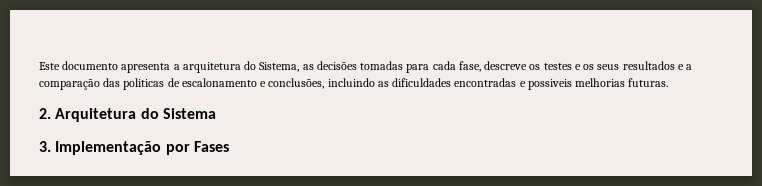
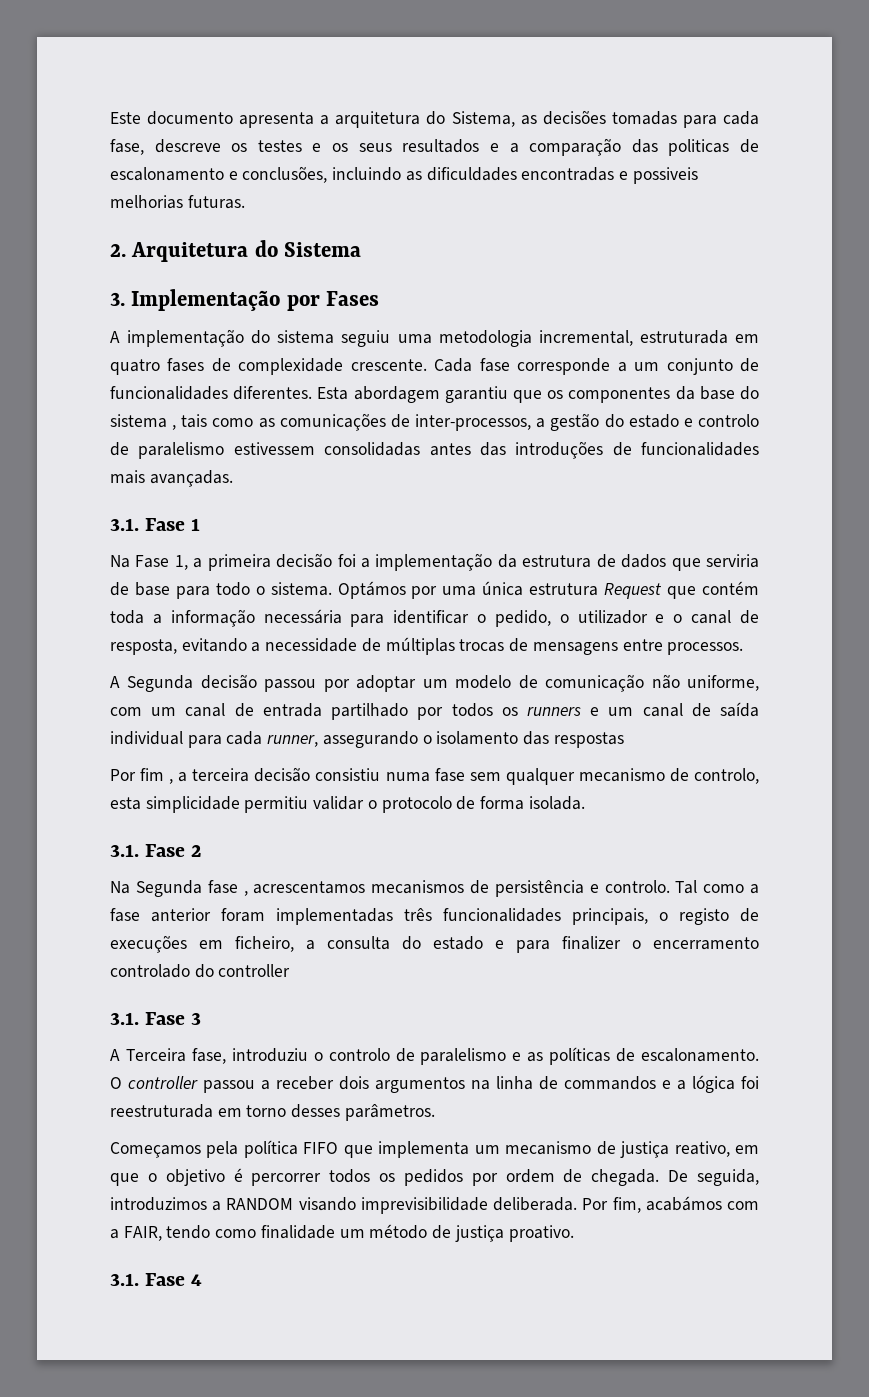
(229, 146) none -> [110,329,759,347] [110,358,759,375] [110,386,759,403] [110,413,759,431] [110,441,759,459] [110,470,233,487] [110,518,201,531] [110,553,760,571] [110,581,759,599] [110,609,759,627] [110,637,744,655] [110,674,759,692] [110,702,759,720] [110,731,624,748] [110,767,760,785] [110,796,585,813] [110,844,202,857] [110,880,760,897] [110,908,759,925] [110,935,759,953] [110,964,291,978] [110,1012,202,1025] [110,1047,760,1065] [110,1075,759,1093] [110,1104,435,1121] [110,1140,759,1158] [110,1168,759,1186] [110,1196,759,1214] [110,1224,574,1242] [110,1273,203,1286] // A implementação do sistema seguiu uma metodologia incremental, estruturada em quatro fases de complexidade crescente. Cada fase corresponde a um conjunto de funcionalidades diferentes. Esta abordagem garantiu que os componentes da base do sistema , tais como as comunicações de inter-processos, a gestão do estado e controlo de paralelismo estivessem consolidadas antes das introduções de funcionalidades mais avançadas. // 3.1. Fase 1 // Na Fase 1, a primeira decisão foi a implementação da estrutura de dados que serviria de base para todo o sistema. Optámos por uma única estrutura Request que contém toda a informação necessária para identificar o pedido, o utilizador e o canal de resposta, evitando a necessidade de múltiplas trocas de mensagens entre processos. // A Segunda decisão passou por adoptar um modelo de comunicação não uniforme, com um canal de entrada partilhado por todos os runners e um canal de saída individual para cada runner, assegurando o isolamento das respostas // Por fim , a terceira decisão consistiu numa fase sem qualquer mecanismo de controlo, esta simplicidade permitiu validar o protocolo de forma isolada. // 3.1. Fase 2 // Na Segunda fase , acrescentamos mecanismos de persistência e controlo. Tal como a fase anterior foram implementadas três funcionalidades principais, o registo de execuções em ficheiro, a consulta do estado e para finalizer o encerramento controlado do controller // 3.1. Fase 3 // A Terceira fase, introduziu o controlo de paralelismo e as políticas de escalonamento. O controller passou a receber dois argumentos na linha de commandos e a lógica foi reestruturada em torno desses parâmetros. // Começamos pela política FIFO que implementa um mecanismo de justiça reativo, em que o objetivo é percorrer todos os pedidos por ordem de chegada. De seguida, introduzimos a RANDOM visando imprevisibilidade deliberada. Por fim, acabámos com a FAIR, tendo como finalidade um método de justiça proativo. // 3.1. Fase 4

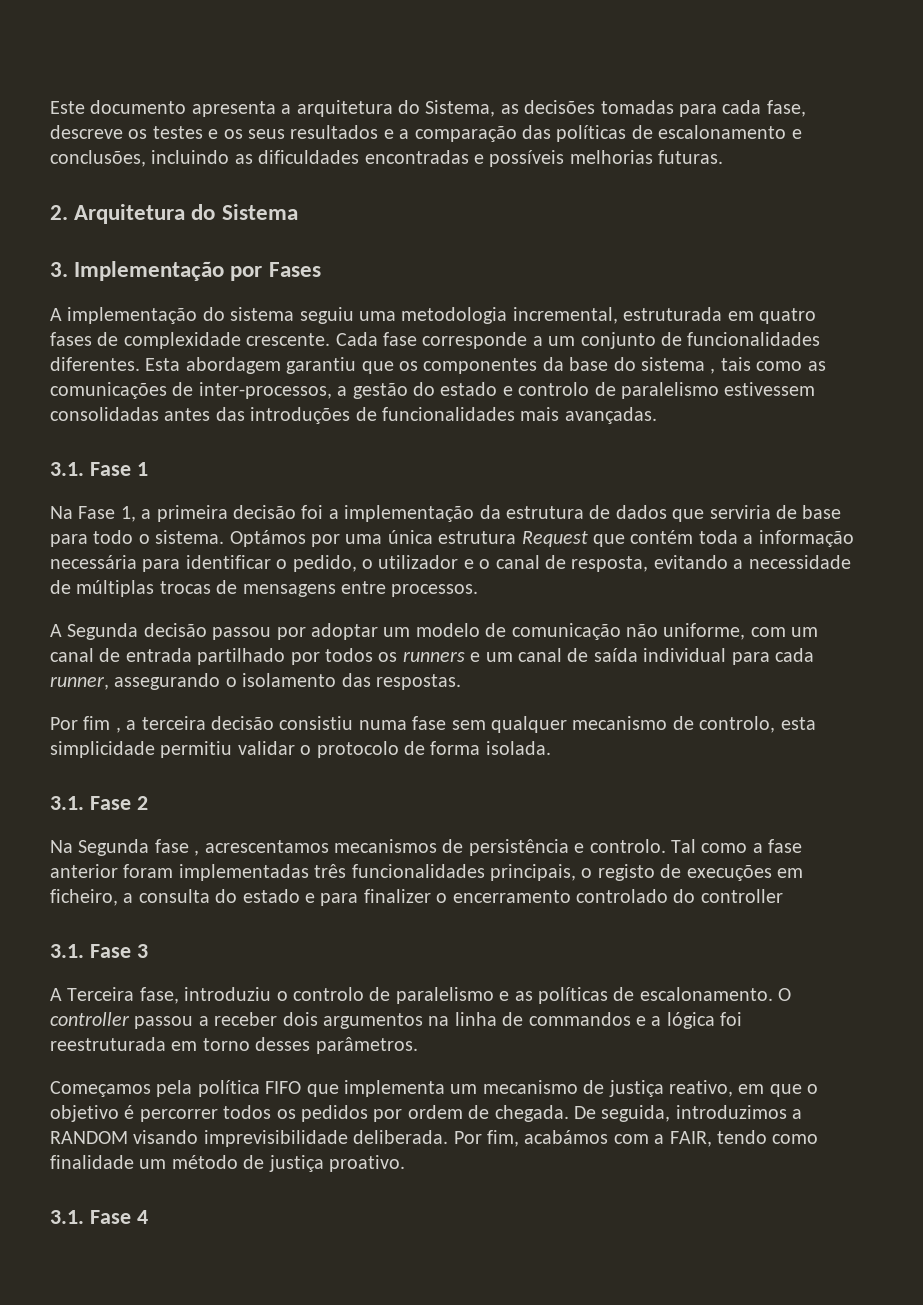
[668,139,730,156] politicas -> [556,125,627,142] políticas
[632,167,698,184] possiveis -> [489,150,565,167] possíveis
[553,732,624,748] respostas -> [376,674,461,690] respostas.

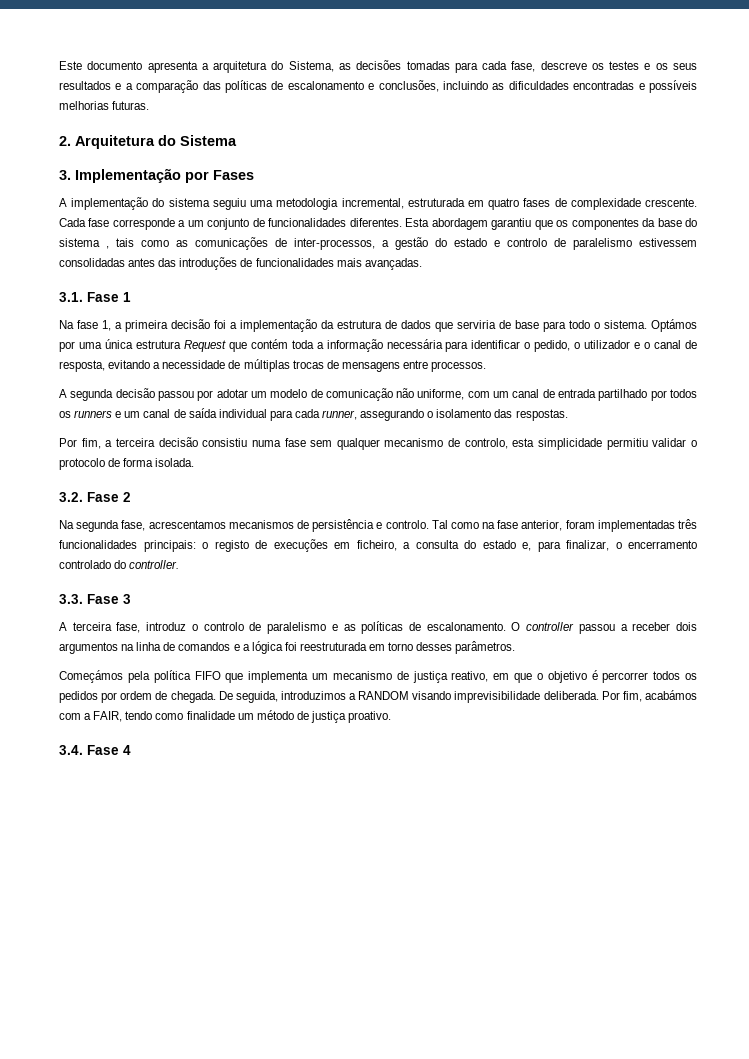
[78,506,116,519] Fase -> [77,320,98,329] fase
[67,623,139,640] Segunda -> [70,389,114,401] segunda
[311,623,378,640] adoptar -> [216,389,248,398] adotar
[83,716,121,733] fim , -> [81,438,101,449] fim,
[50,796,84,810] 3.1. -> [59,492,83,502] 3.2.
[78,839,200,856] Segunda fase , -> [76,520,146,532] segunda fase,
[752,839,803,853] [50,864,118,878] a fase anterior -> [482,520,563,531] na fase anterior,
[489,864,576,881] principais, -> [143,540,196,552] principais:
[305,889,431,906] e para finalizer -> [522,540,609,552] e, para finalizar,
[700,889,783,903] [50,944,84,958] controller // 3.1. -> [129,560,180,569] [59,594,83,604] controller. // 3.3.
[67,987,272,1004] Terceira fase, introduziu -> [72,622,187,633] terceira fase, introduz
[528,1012,631,1026] commandos -> [178,642,231,651] comandos
[50,1081,151,1097] Começamos -> [59,670,123,683] Começámos
[50,1210,84,1224] 3.1. -> [59,745,83,755] 3.4.

